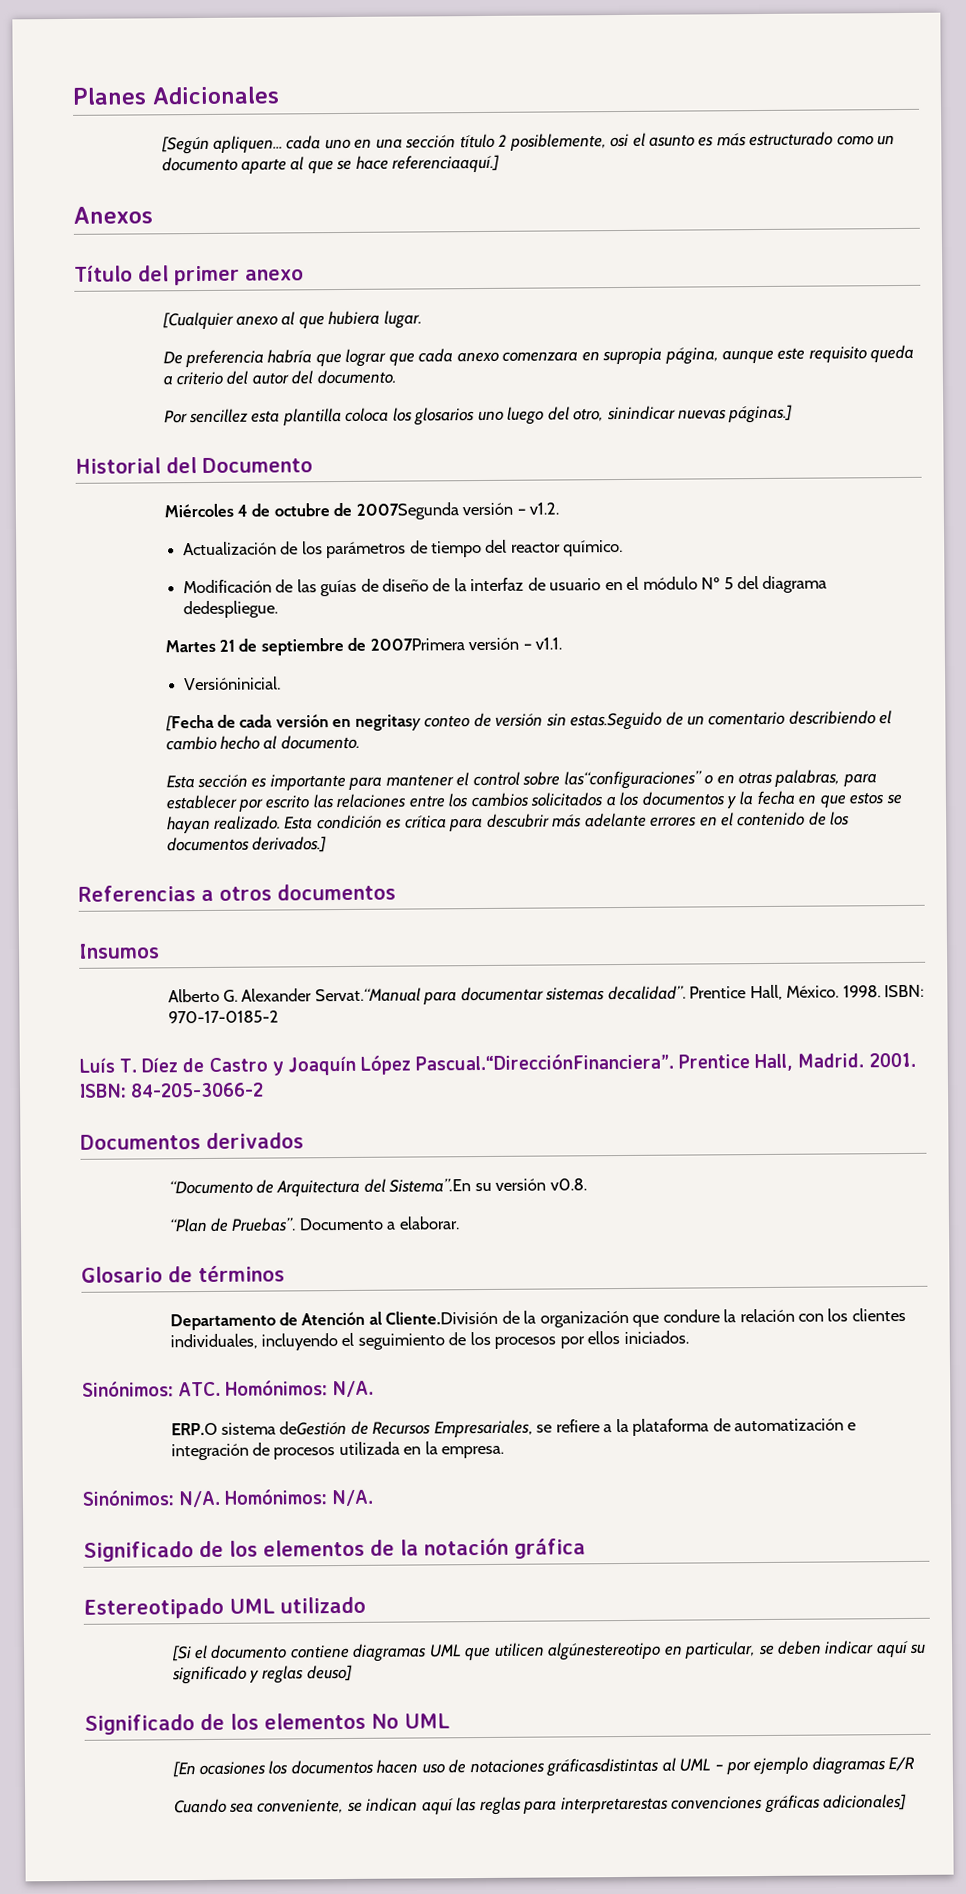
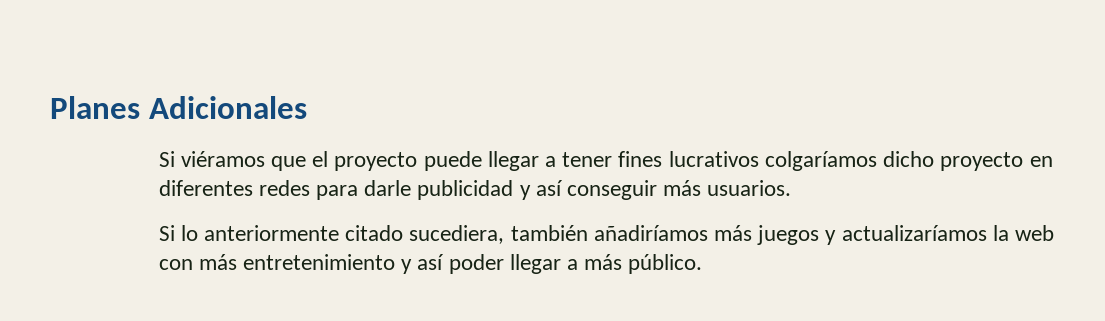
[160,131,896,155] [161,154,501,174] [73,206,153,224] [74,264,304,286] [161,310,422,330] [162,344,915,368] [162,369,396,386] [163,404,794,426] [75,457,313,474] [163,502,560,520] [182,539,624,559] [182,575,828,597] [182,600,278,619] [164,637,563,656] [183,676,281,691] [164,710,893,732] [165,734,360,751] [165,769,877,791] [165,790,902,812] [166,811,851,834] [166,836,327,853] [78,883,396,902] [78,943,160,959] [167,984,924,1005] [167,1010,279,1024] [79,1052,916,1076] [79,1082,265,1098] [80,1132,304,1150] [168,1178,587,1197] [168,1216,460,1233] [81,1265,285,1283] [169,1307,906,1331] [169,1330,689,1351] [82,1380,375,1398] [170,1418,857,1438] [170,1441,505,1461] [82,1489,374,1508] [83,1537,586,1562] [83,1596,366,1619] [170,1639,927,1662] [171,1664,353,1685] [84,1712,450,1735] [171,1756,916,1778] [173,1793,907,1816] [Según apliquen... cada uno en una sección título 2 posiblemente, osi el asunto es más estructurado como un documento aparte al que se hace referenciaaquí.] // Anexos // Título del primer anexo // [Cualquier anexo al que hubiera lugar. // De preferencia habría que lograr que cada anexo comenzara en supropia página, aunque este requisito queda a criterio del autor del documento. // Por sencillez esta plantilla coloca los glosarios uno luego del otro, sinindicar nuevas páginas.] // Historial del Documento // Miércoles 4 de octubre de 2007Segunda versión – v1.2. // Actualización de los parámetros de tiempo del reactor químico. // Modificación de las guías de diseño de la interfaz de usuario en el módulo Nº 5 del diagrama dedespliegue. // Martes 21 de septiembre de 2007Primera versión – v1.1. // Versióninicial. // [Fecha de cada versión en negritasy conteo de versión sin estas.Seguido de un comentario describiendo el cambio hecho al documento. // Esta sección es importante para mantener el control sobre las“configuraciones” o en otras palabras, para establecer por escrito las relaciones entre los cambios solicitados a los documentos y la fecha en que estos se hayan realizado. Esta condición es crítica para descubrir más adelante errores en el contenido de los documentos derivados.] // Referencias a otros documentos // Insumos // Alberto G. Alexander Servat.“Manual para documentar sistemas decalidad”. Prentice Hall, México. 1998. ISBN: 970-17-0185-2 // Luís T. Díez de Castro y Joaquín López Pascual.“DirecciónFinanciera”. Prentice Hall, Madrid. 2001. ISBN: 84-205-3066-2 // Documentos derivados // “Documento de Arquitectura del Sistema”.En su versión v0.8. // “Plan de Pruebas”. Documento a elaborar. // Glosario de términos // Departamento de Atención al Cliente.División de la organización que condure la relación con los clientes individuales, incluyendo el seguimiento de los procesos por ellos iniciados. // Sinónimos: ATC. Homónimos: N/A. // ERP.O sistema deGestión de Recursos Empresariales, se refiere a la plataforma de automatización e integración de procesos utilizada en la empresa. // Sinónimos: N/A. Homónimos: N/A. // Significado de los elementos de la notación gráfica // Estereotipado UML utilizado // [Si el documento contiene diagramas UML que utilicen algúnestereotipo en particular, se deben indicar aquí su significado y reglas deuso] // Significado de los elementos No UML // [En ocasiones los documentos hacen uso de notaciones gráficasdistintas al UML – por ejemplo diagramas E/R // Cuando sea conveniente, se indican aquí las reglas para interpretarestas convenciones gráficas adicionales] -> [158,151,1053,171] [158,180,792,200] [158,225,1055,245] [158,254,703,274] Si viéramos que el proyecto puede llegar a tener fines lucrativos colgaríamos dicho proyecto en diferentes redes para darle publicidad y así conseguir más usuarios. // Si lo anteriormente citado sucediera, también añadiríamos más juegos y actualizaríamos la web con más entretenimiento y así poder llegar a más público.

